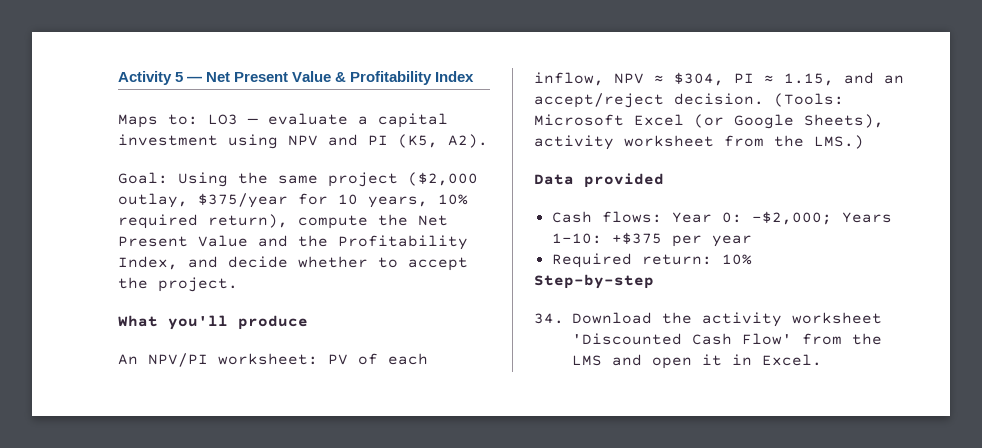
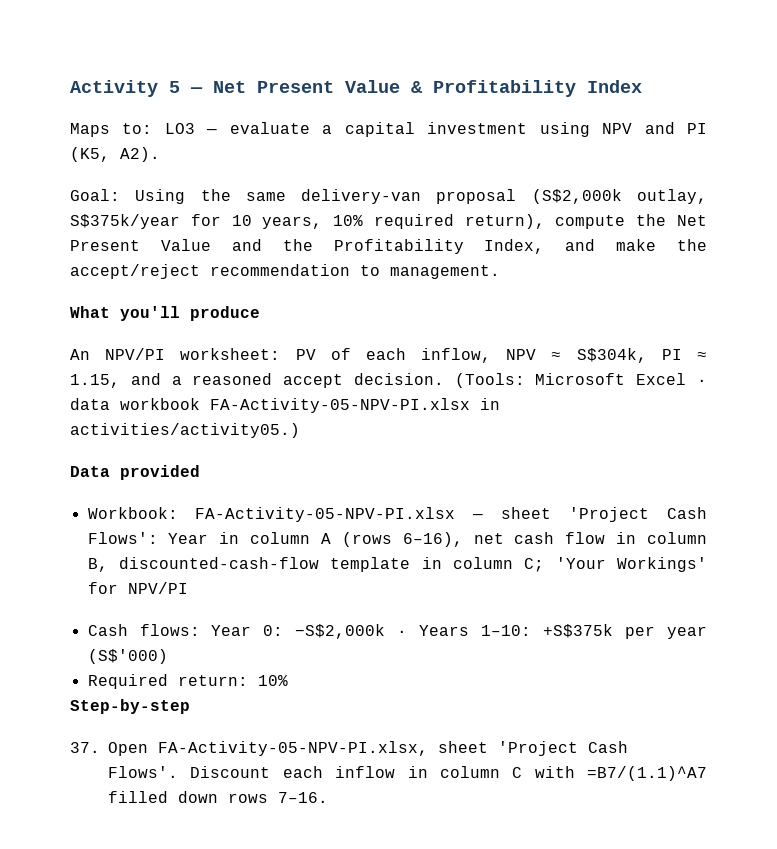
[328,172,478,187] [118,193,288,208] project ($2,000 outlay, $375/year -> [301,189,707,204] [70,214,180,229] delivery-van proposal (S$2,000k outlay, S$375k/year
[228,256,468,271] [118,277,238,292] decide whether to accept the project. -> [616,239,707,251] [70,264,500,279] make the accept/reject recommendation to management.
[674,72,724,86] $304, -> [576,348,647,363] S$304k,
[884,75,904,84] [534,93,664,108] an accept/reject -> [171,373,344,388] a reasoned accept
[694,114,884,129] [534,135,864,150] [534,173,664,188] (or Google Sheets), activity worksheet from the LMS.) // Data provided -> [697,379,707,385] [70,398,500,413] [70,423,300,438] [70,465,200,480] [87,507,707,522] [87,532,708,547] [87,557,707,572] [87,582,188,594] · data workbook FA-Activity-05-NPV-PI.xlsx in activities/activity05.) // Data provided // Workbook: FA-Activity-05-NPV-PI.xlsx — sheet 'Project Cash Flows': Year in column A (rows 6–16), net cash flow in column B, discounted-cash-flow template in column C; 'Your Workings' for NPV/PI
[751,211,832,225] −$2,000; -> [295,624,408,639] −S$2,000k ·
[611,232,662,244] +$375 -> [543,624,614,638] +S$375k
(752, 241) none -> [87,649,168,664] (S$'000)
[534,312,882,327] [572,333,882,345] [572,354,822,369] 34. Download the activity worksheet 'Discounted Cash Flow' from the LMS and open it in Excel. -> [70,741,628,756] [108,766,707,781] [108,791,328,803] 37. Open FA-Activity-05-NPV-PI.xlsx, sheet 'Project Cash Flows'. Discount each inflow in column C with =B7/(1.1)^A7 filled down rows 7–16.

